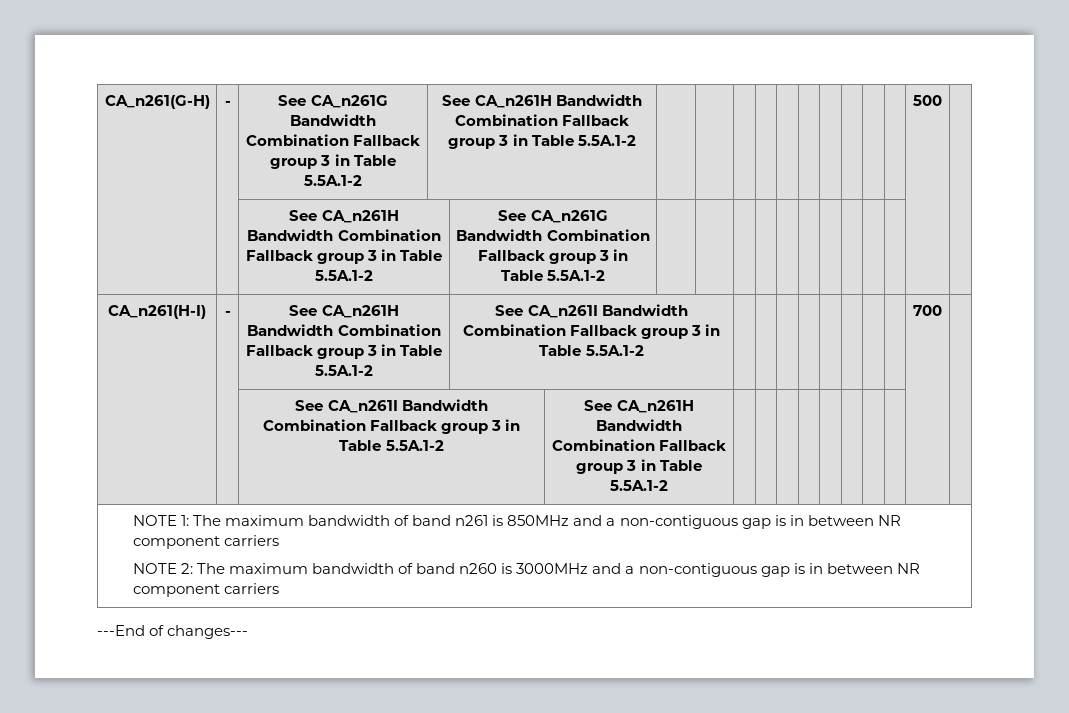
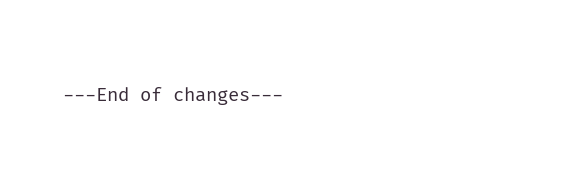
[104,95,210,109] [224,101,231,106] [278,95,388,108] [290,114,376,126] [245,134,421,146] [270,154,396,169] [304,175,362,186] [442,94,642,108] [454,114,630,126] [448,134,636,149] [913,95,942,106] [289,210,399,223] [247,229,441,241] [245,249,443,264] [315,270,373,281] [498,210,608,223] [456,229,650,241] [477,249,629,264] [500,270,606,281] [108,305,206,319] [224,311,231,316] [289,305,399,318] [247,324,441,336] [245,344,443,359] [315,365,373,376] [495,304,688,318] [462,324,721,339] [539,345,644,356] [913,305,942,316] [295,399,488,413] [262,419,521,434] [339,440,444,451] [584,400,694,413] [596,419,682,431] [551,439,727,451] [576,459,702,474] [610,480,668,491] [132,515,901,529] [132,535,279,549] [132,563,920,577] [132,583,279,597] CA_n261(G-H) | - | See CA_n261G Bandwidth Combination Fallback group 3 in Table 5.5A.1-2 | See CA_n261H Bandwidth Combination Fallback group 3 in Table 5.5A.1-2 | | | | | | | | | | | 500 | // | | See CA_n261H Bandwidth Combination Fallback group 3 in Table 5.5A.1-2 | See CA_n261G Bandwidth Combination Fallback group 3 in Table 5.5A.1-2 | | | | | | | | | | | | // CA_n261(H-I) | - | See CA_n261H Bandwidth Combination Fallback group 3 in Table 5.5A.1-2 | See CA_n261I Bandwidth Combination Fallback group 3 in Table 5.5A.1-2 | | | | | | | | | 700 | // | | See CA_n261I Bandwidth Combination Fallback group 3 in Table 5.5A.1-2 | See CA_n261H Bandwidth Combination Fallback group 3 in Table 5.5A.1-2 | | | | | | | | | | // NOTE 1: The maximum bandwidth of band n261 is 850MHz and a non-contiguous gap is in between NR component carriers // NOTE 2: The maximum bandwidth of band n260 is 3000MHz and a non-contiguous gap is in between NR component carriers // -> (63, 94) none

